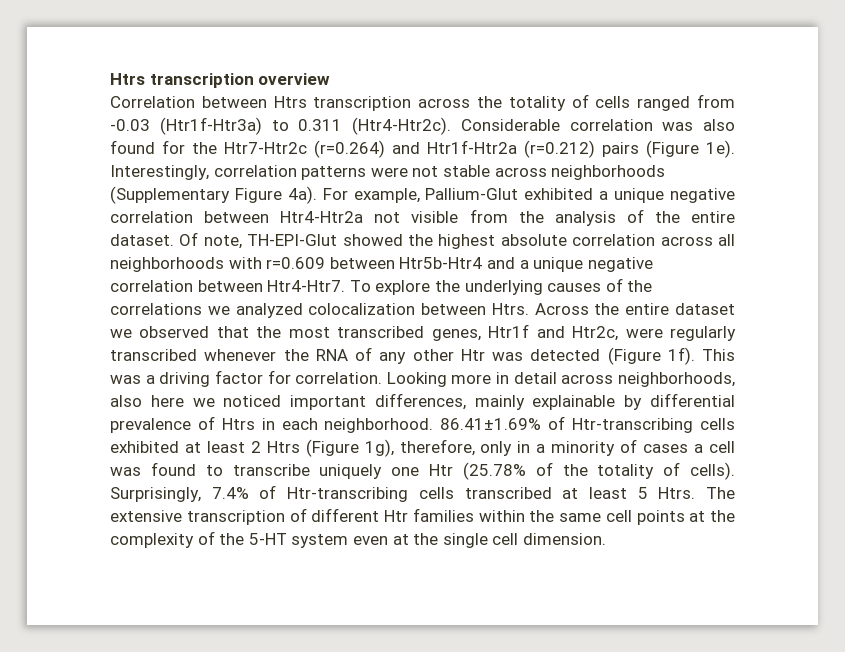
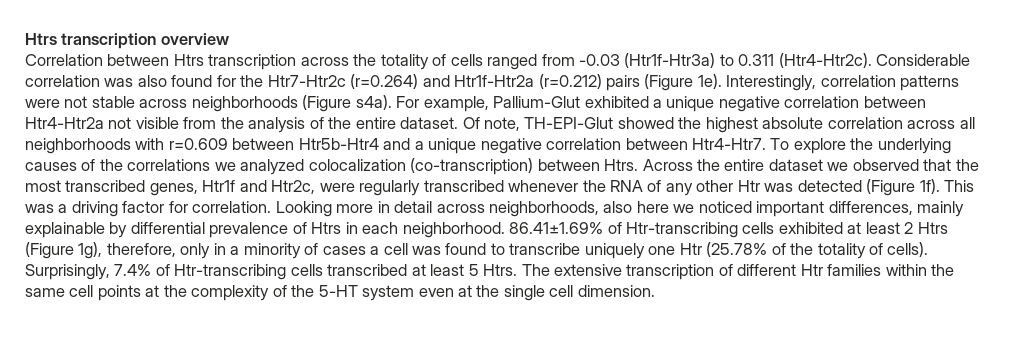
[110,186,317,204] (Supplementary Figure 4a). -> [302,95,392,112] (Figure s4a).
(416, 309) none -> [410,158,534,175] (co-transcription)

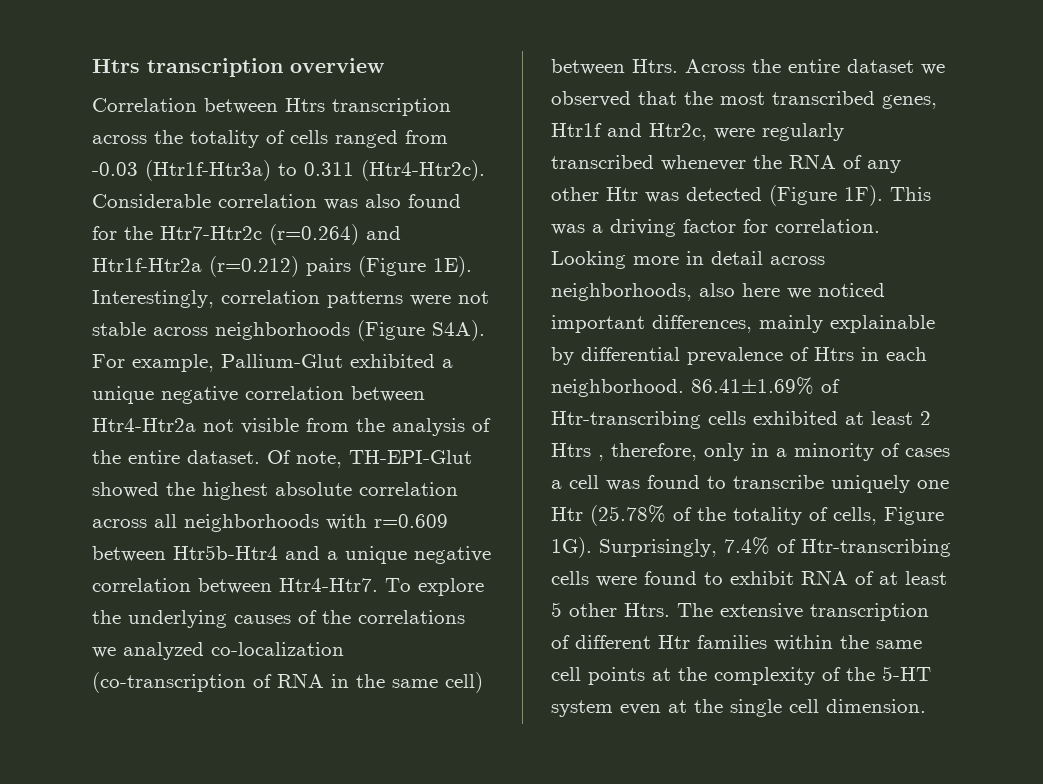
[697,74,722,89] 1e). -> [433,256,472,277] 1E).
[355,95,392,110] s4a). -> [432,320,485,341] S4A).
[308,158,534,175] colocalization (co-transcription) -> [211,642,344,656] [92,672,483,693] co-localization (co-transcription of RNA in the same cell)
[919,179,940,194] 1f). -> [844,185,883,206] 1F).
[25,242,103,259] (Figure 1g), -> [598,455,604,461] ,
[887,242,929,257] cells). -> [833,507,944,525] [551,537,592,558] cells, Figure 1G).
[327,264,408,276] transcribed -> [596,570,874,587] were found to exhibit RNA of
(479, 270) none -> [569,603,617,617] other

